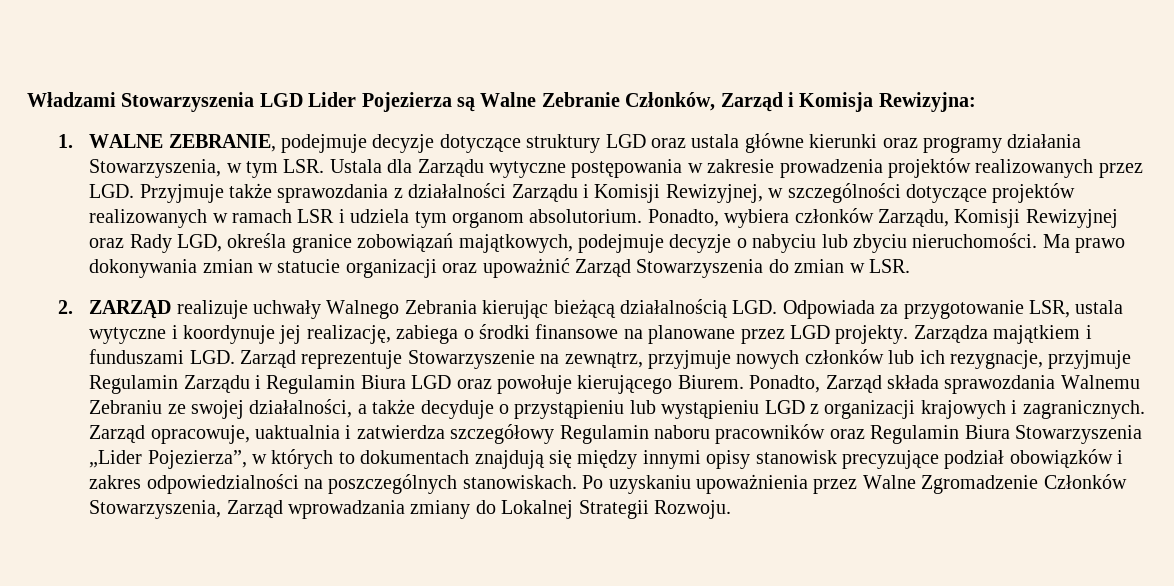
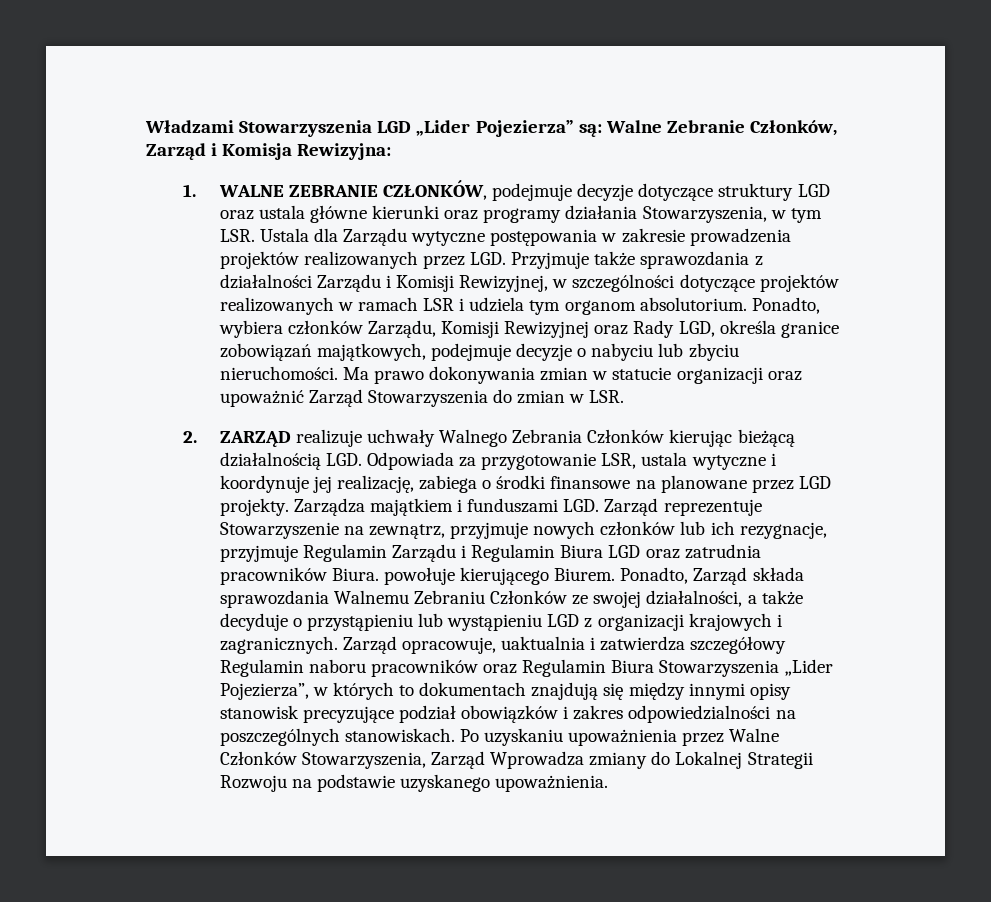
[308,92,475,112] Lider Pojezierza są -> [416,120,602,137] „Lider Pojezierza” są:
[168,134,276,152] ZEBRANIE, -> [288,180,487,200] ZEBRANIE CZŁONKÓW,
(477, 307) none -> [587,429,665,444] Członków
(492, 384) none -> [684,544,761,559] [219,567,379,585] zatrudnia pracowników Biura.
(163, 407) none -> [490,590,568,605] Członków
[921,475,1039,494] Zgromadzenie -> (780, 735) none
[287,500,405,519] wprowadzania -> [490,751,585,769] Wprowadza
[653,500,731,519] Rozwoju. -> [219,774,609,792] Rozwoju na podstawie uzyskanego upoważnienia.

